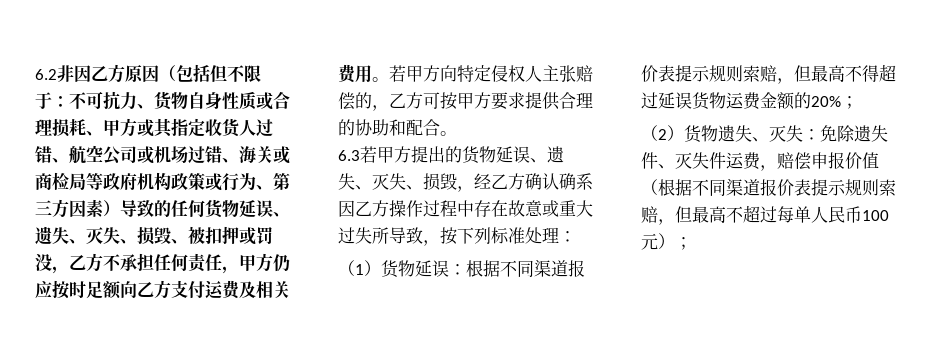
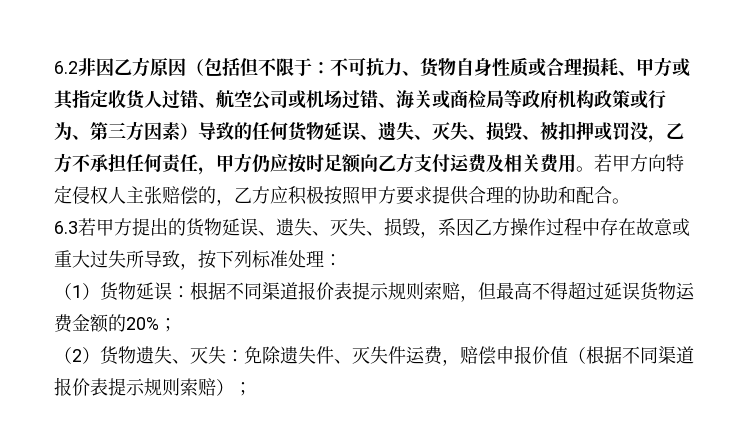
[423,92,457,110] 可按 -> [270,185,361,205] 应积极按照
[474,173,576,190] 经乙方确认确 -> (438, 234) none
[658,205,889,225] [641,233,658,250] ，但最高不超过每单人民币100元 -> (216, 387) none

